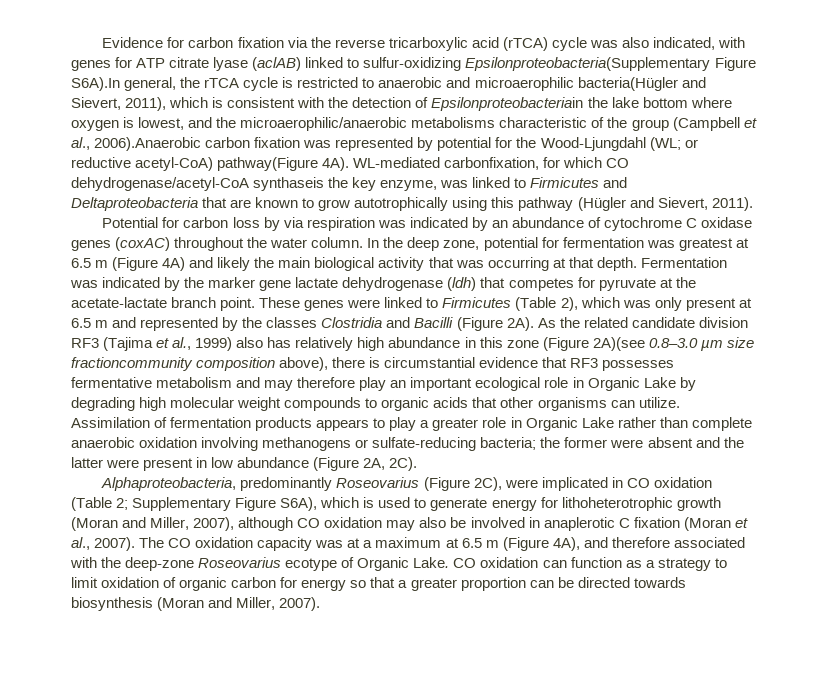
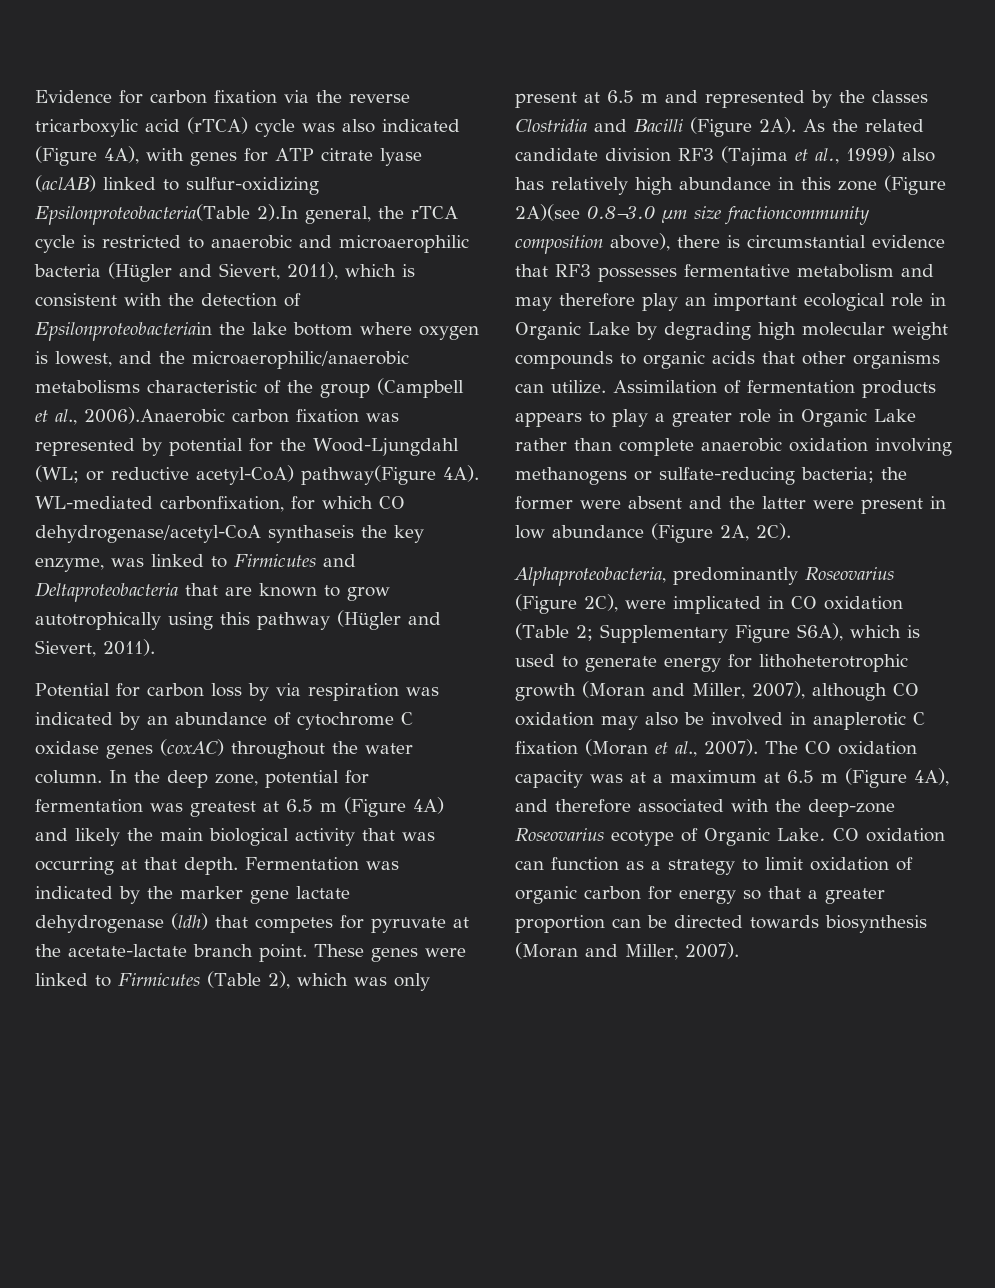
[653,37,716,50] indicated, -> [382,119,460,132] [35,146,139,166] indicated (Figure 4A),
[465,57,756,71] [71,77,120,91] Epsilonproteobacteria(Supplementary Figure S6A).In -> [35,204,298,225] Epsilonproteobacteria(Table 2).In
[577,77,678,91] bacteria(Hügler -> [34,262,172,282] bacteria (Hügler

